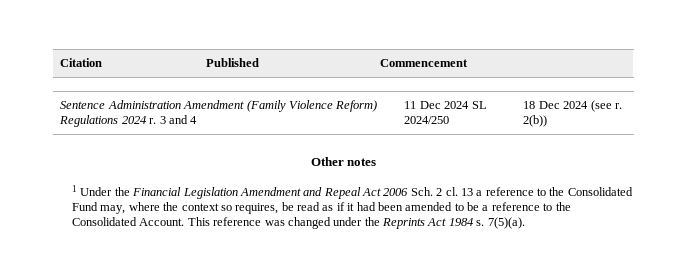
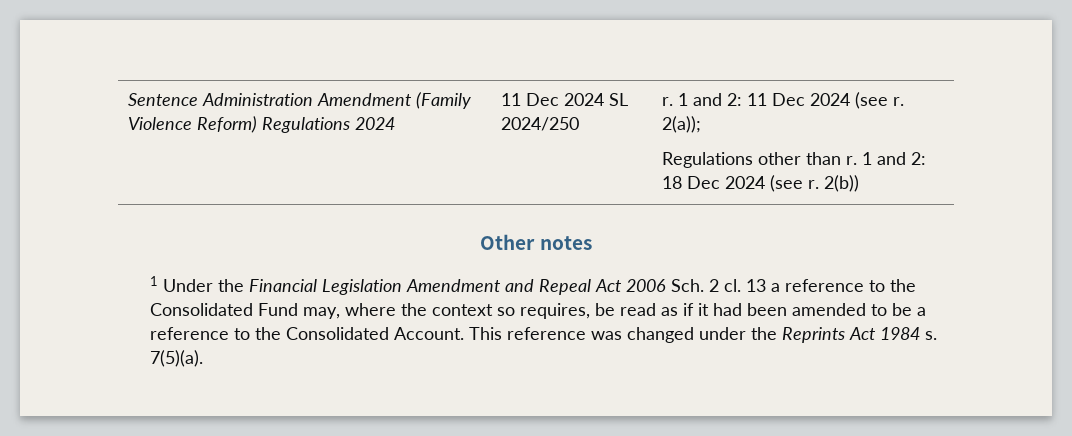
[60,58,103,67] [206,58,260,67] [380,59,469,67] Citation | Published | Commencement // -> (128, 99) none
[149,115,198,124] r. 3 and 4 -> (396, 123) none
(450, 120) none -> [662,92,905,109] [662,116,702,133] [662,152,927,168] r. 1 and 2: 11 Dec 2024 (see r. 2(a)); // Regulations other than r. 1 and 2:

